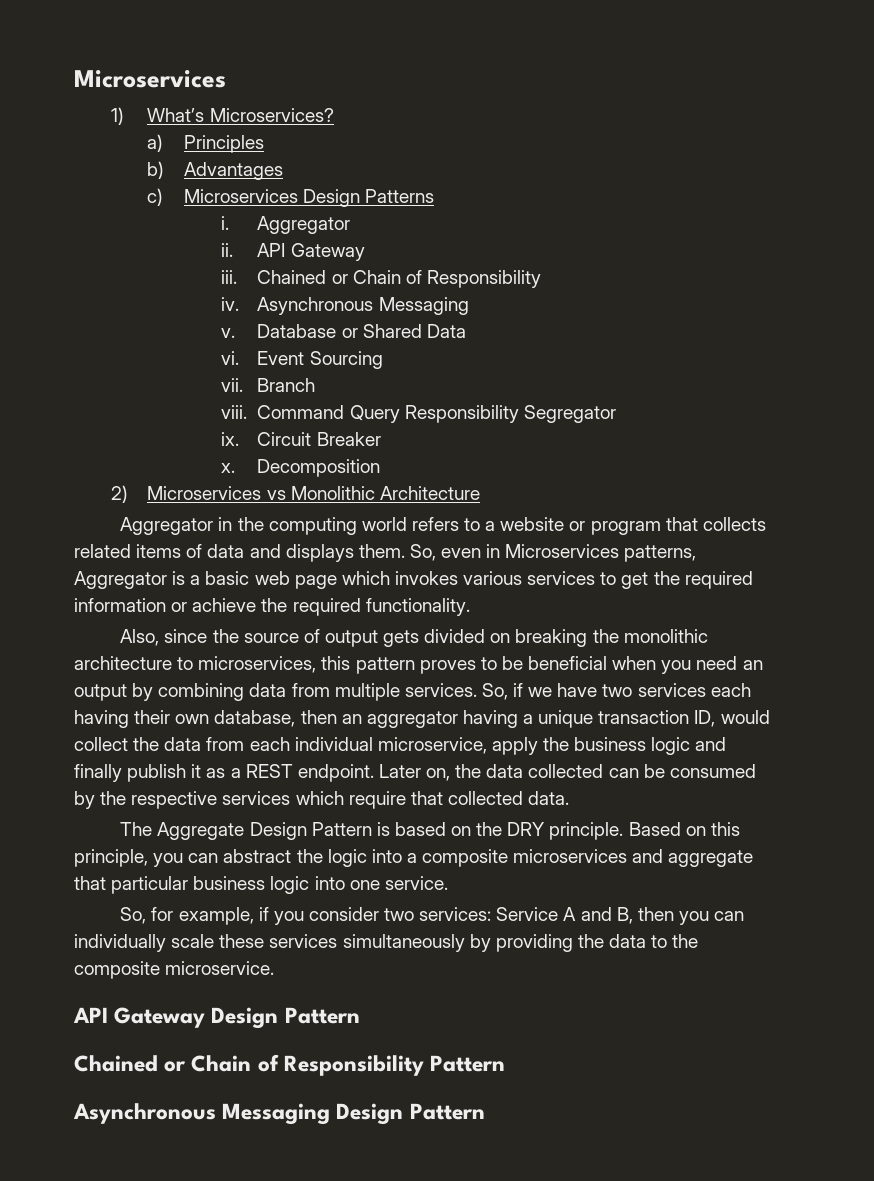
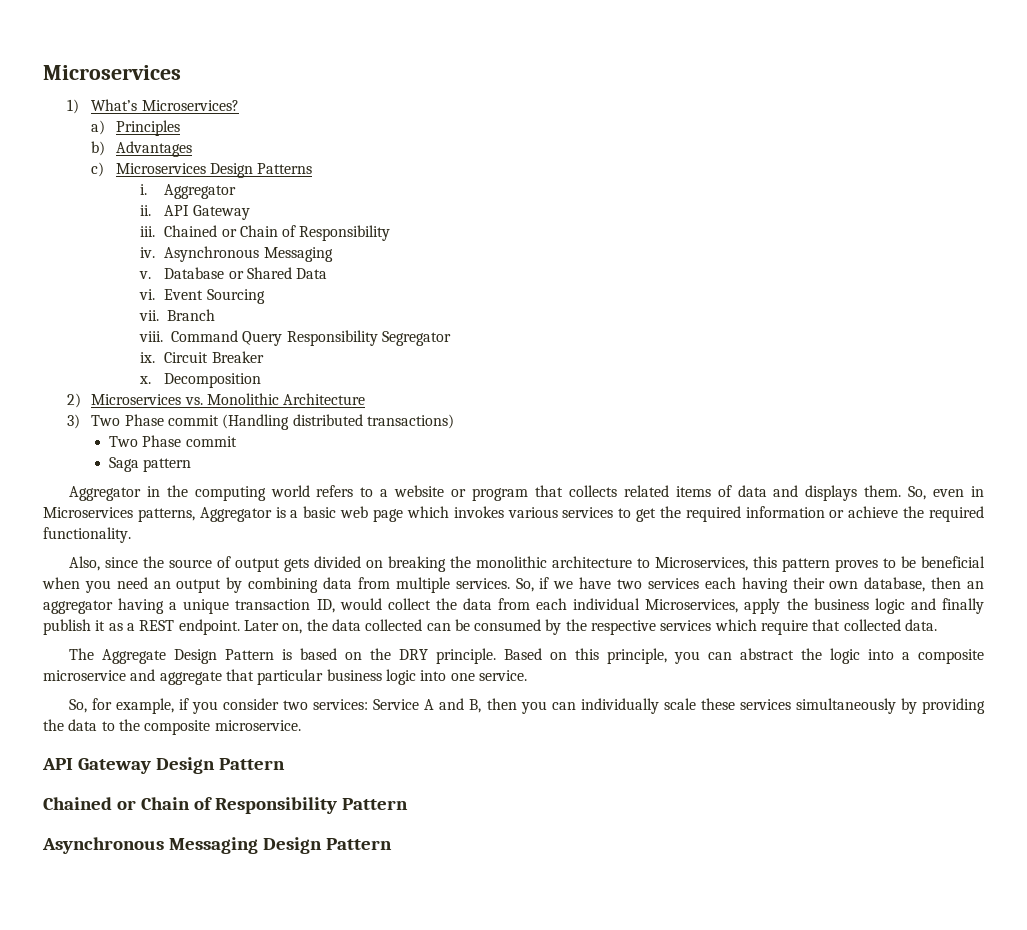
[266,490,286,500] vs -> [184,397,203,405] vs.
(480, 493) none -> [67,414,455,430] [109,435,237,447] [109,457,192,472] // 3) Two Phase commit (Handling distributed transactions) // Two Phase commit // Saga pattern
[198,656,317,673] microservices, -> [654,557,748,571] Microservices,
[377,737,487,754] microservice, -> [645,599,739,613] Microservices,
[513,849,628,863] microservices -> [43,670,126,681] microservice

